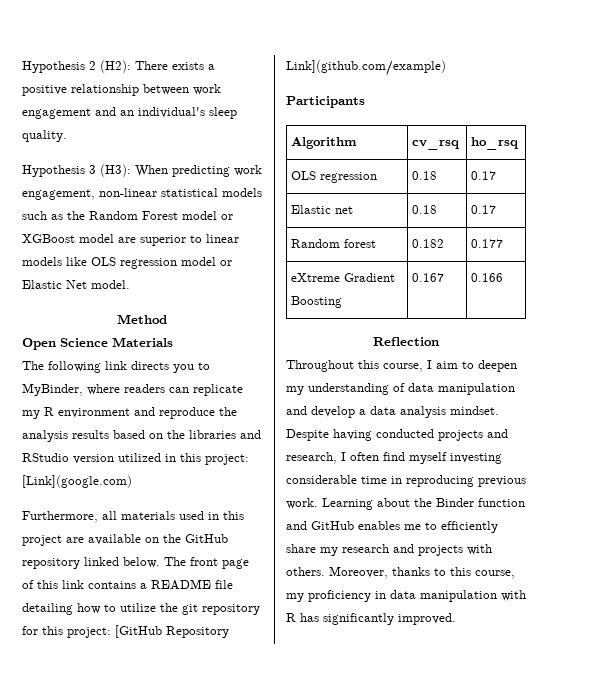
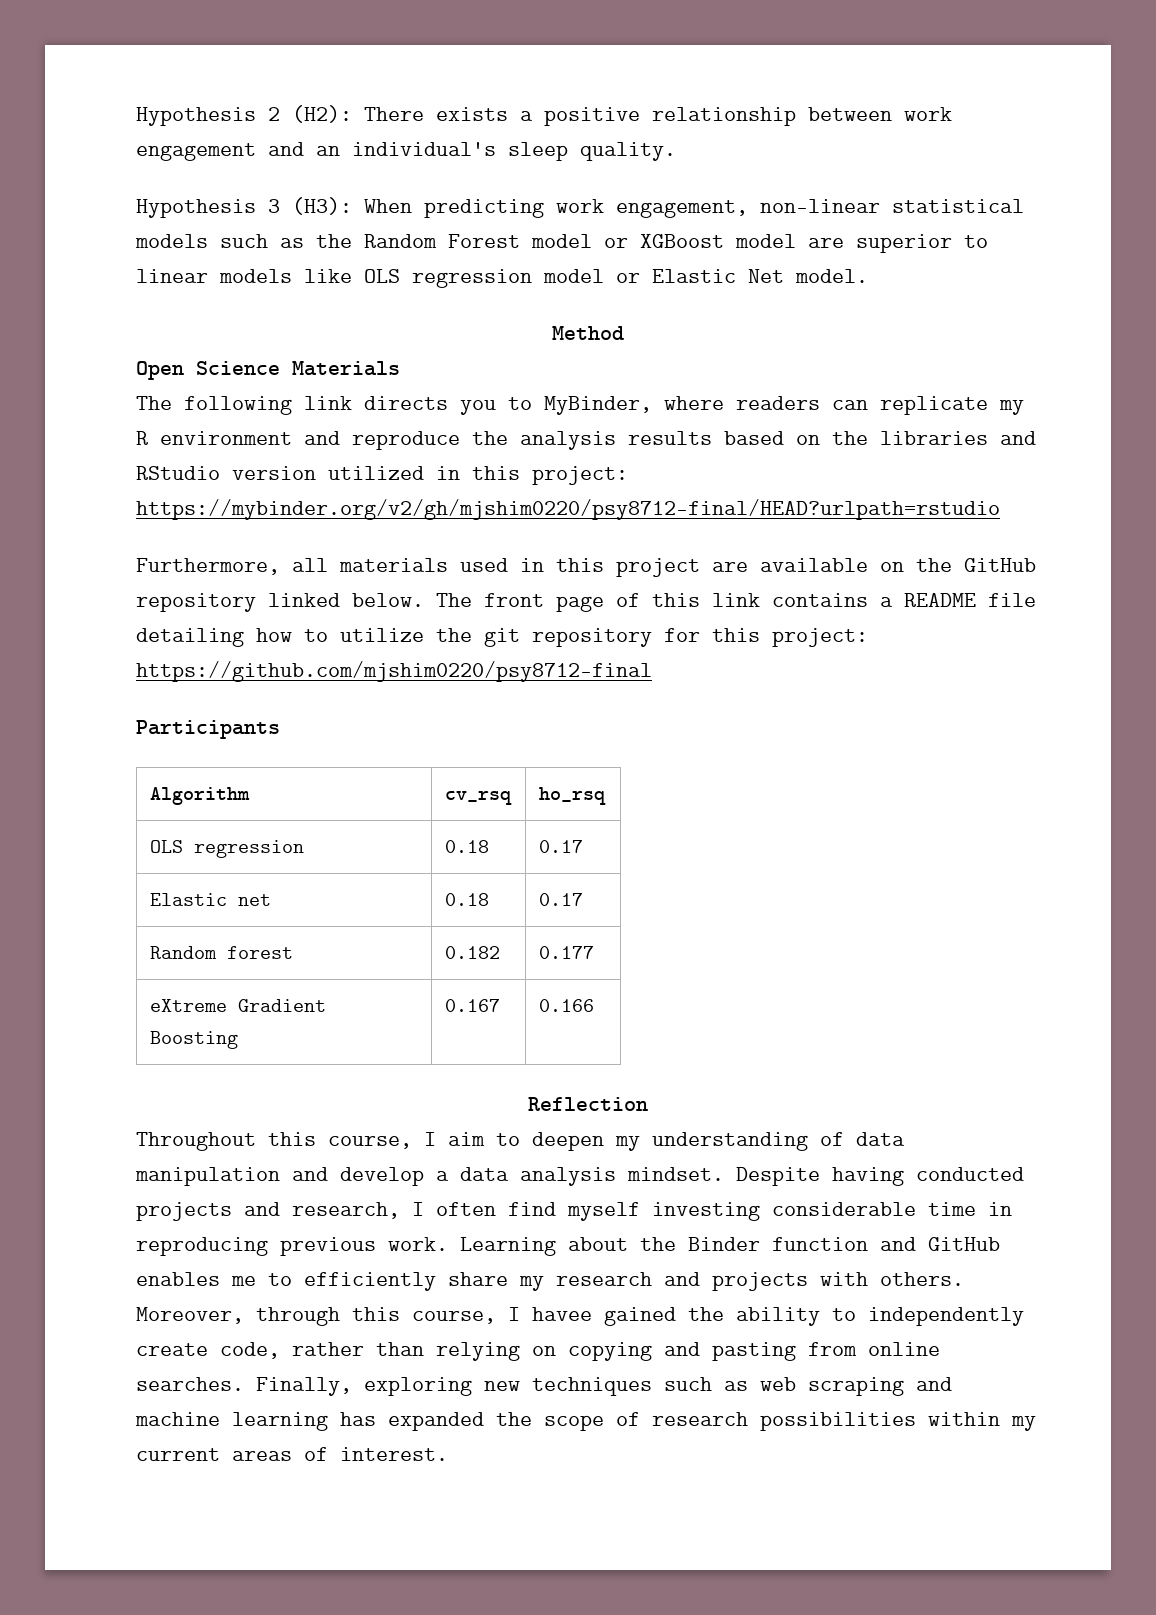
[22,475,132,488] [Link](google.com) -> [136,499,1000,520] https://mybinder.org/v2/gh/mjshim0220/psy8712-final/HEAD?urlpath=rstudio
[115,625,229,638] [286,60,446,76] [GitHub Repository Link](github.com/example) -> [136,661,652,682] https://github.com/mjshim0220/psy8712-final
[392,567,515,579] [286,590,526,602] [286,613,456,625] thanks to this course, my proficiency in data manipulation with R has significantly improved. -> [256,1307,1024,1326] [136,1342,940,1361] [136,1377,952,1396] [135,1412,1036,1431] [136,1447,448,1461] through this course, I havee gained the ability to independently create code, rather than relying on copying and pasting from online searches. Finally, exploring new techniques such as web scraping and machine learning has expanded the scope of research possibilities within my current areas of interest.

